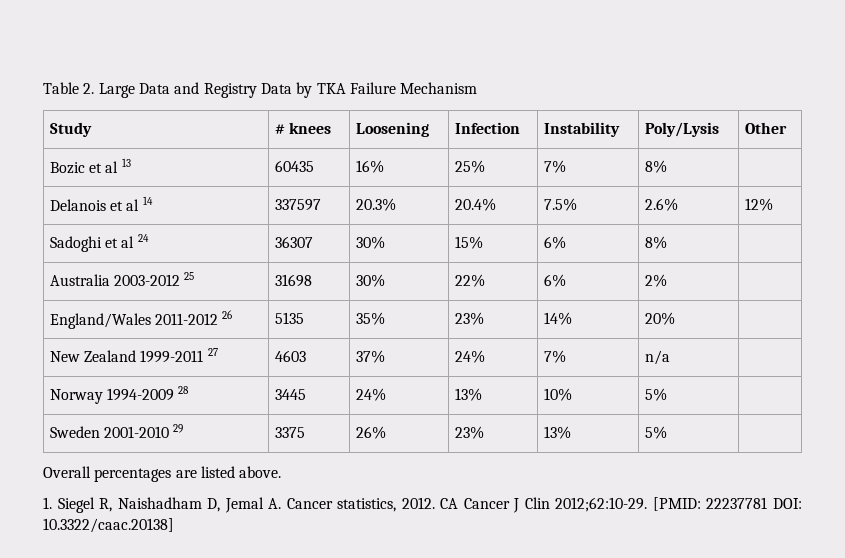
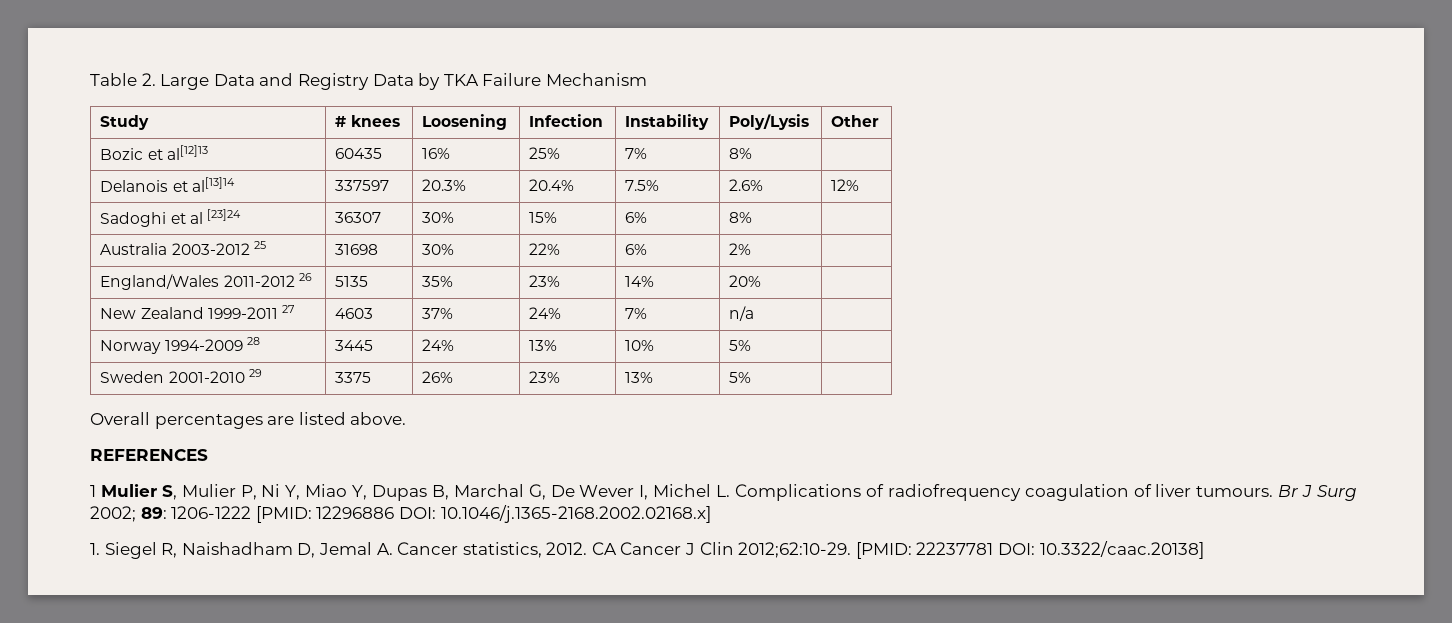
[105,158,131,173] al 13 -> [166,145,208,160] al[12]13
[126,196,153,211] al 14 -> [191,177,235,192] al[13]14
[137,234,149,242] 24 -> [206,209,241,221] [23]24
(282, 472) none -> [90,449,208,461] [90,484,1358,501] [90,505,711,523] // REFERENCES // 1 Mulier S, Mulier P, Ni Y, Miao Y, Dupas B, Marchal G, De Wever I, Michel L. Complications of radiofrequency coagulation of liver tumours. Br J Surg 2002; 89: 1206-1222 [PMID: 12296886 DOI: 10.1046/j.1365-2168.2002.02168.x]

